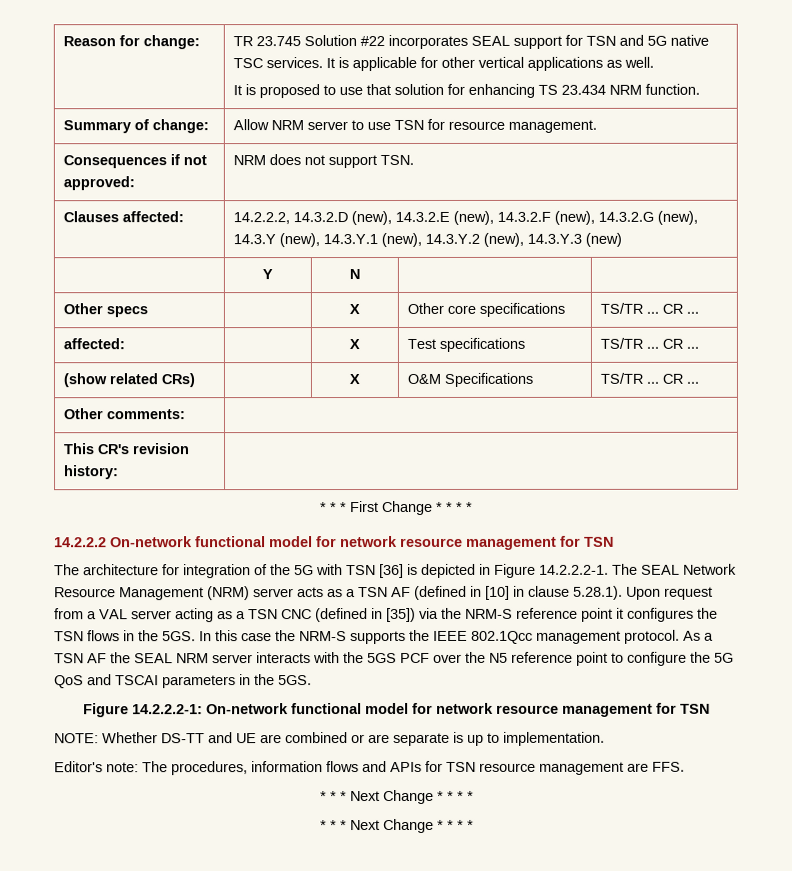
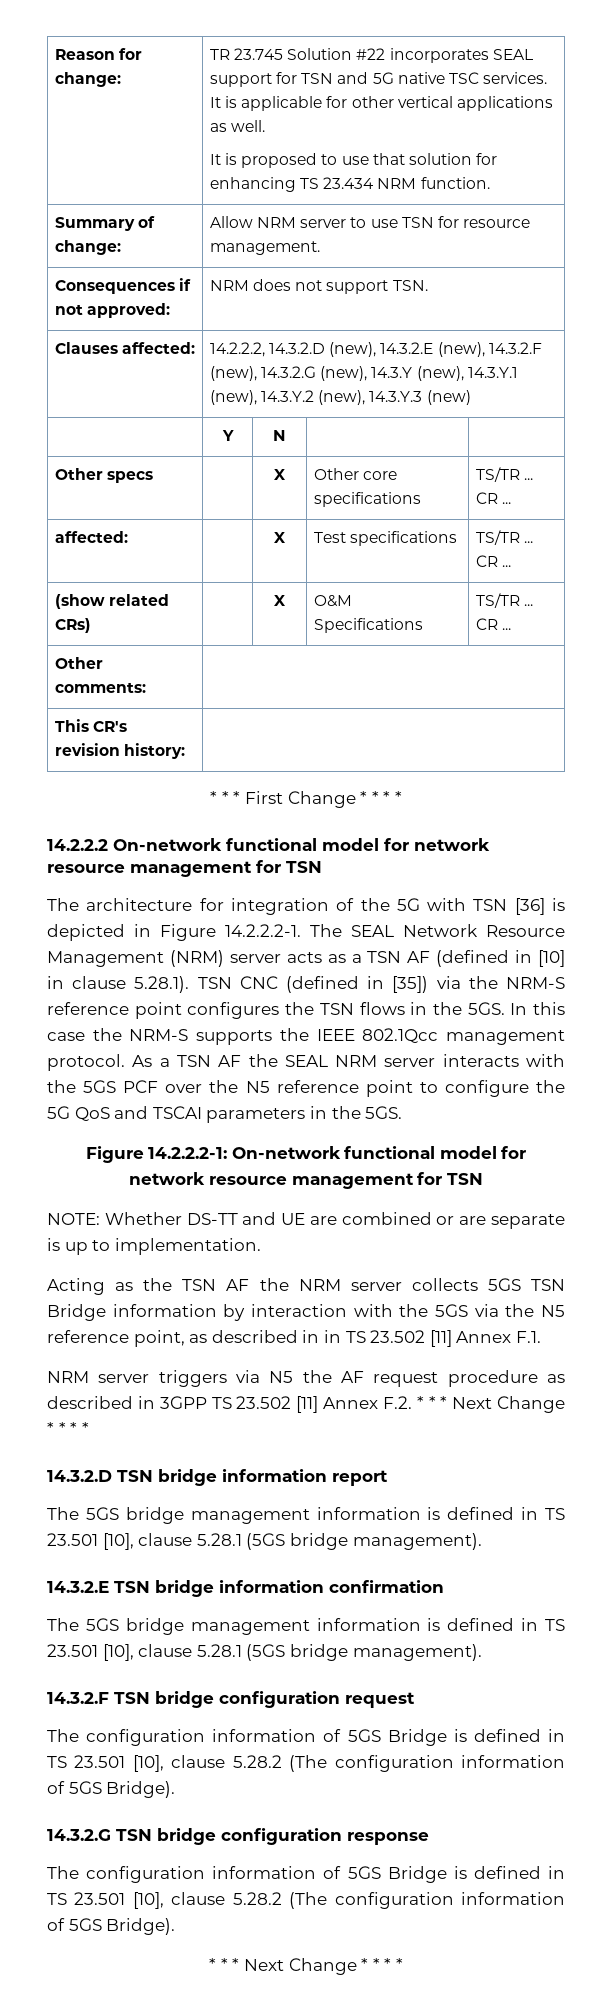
[626,586,713,600] [54,608,246,623] Upon request from a VAL server acting as a -> (190, 984) none
[616,607,624,619] it -> (182, 1010) none
[54,760,685,776] [319,789,474,805] [319,818,474,834] Editor's note: The procedures, information flows and APIs for TSN resource management are FFS. // * * * Next Change * * * * // * * * Next Change * * * * -> [47,1278,565,1295] [47,1304,566,1321] [47,1330,541,1347] [47,1370,565,1387] [47,1396,565,1413] [47,1422,89,1435] [47,1469,388,1486] [47,1507,565,1524] [47,1533,482,1550] [47,1580,444,1597] [47,1618,565,1635] [47,1644,482,1661] [47,1691,415,1708] [47,1729,565,1746] [47,1755,565,1772] [47,1781,176,1798] [47,1828,429,1845] [47,1866,565,1883] [47,1892,565,1909] [47,1918,176,1935] [209,1958,403,1975] Acting as the TSN AF the NRM server collects 5GS TSN Bridge information by interaction with the 5GS via the N5 reference point, as described in in TS 23.502 [11] Annex F.1. // NRM server triggers via N5 the AF request procedure as described in 3GPP TS 23.502 [11] Annex F.2. * * * Next Change * * * * // 14.3.2.D TSN bridge information report // The 5GS bridge management information is defined in TS 23.501 [10], clause 5.28.1 (5GS bridge management). // 14.3.2.E TSN bridge information confirmation // The 5GS bridge management information is defined in TS 23.501 [10], clause 5.28.1 (5GS bridge management). // 14.3.2.F TSN bridge configuration request // The configuration information of 5GS Bridge is defined in TS 23.501 [10], clause 5.28.2 (The configuration information of 5GS Bridge). // 14.3.2.G TSN bridge configuration response // The configuration information of 5GS Bridge is defined in TS 23.501 [10], clause 5.28.2 (The configuration information of 5GS Bridge). // * * * Next Change * * * *

